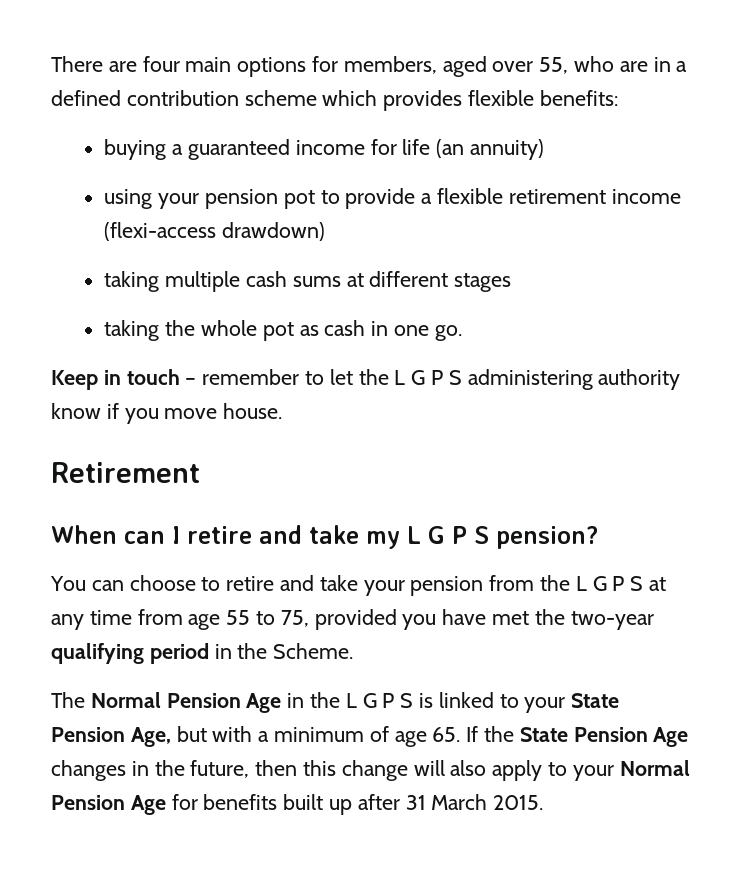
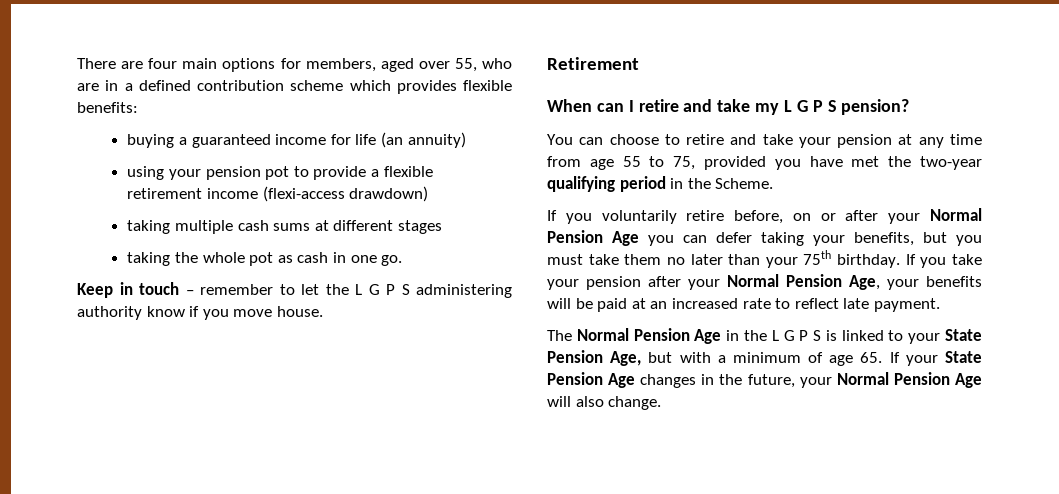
[489,575,644,591] from the L G P S -> (893, 141) none
(354, 651) none -> [547,208,982,224] [547,230,982,246] [547,250,982,268] [547,274,982,290] [547,298,940,312] // If you voluntarily retire before, on or after your Normal Pension Age you can defer taking your benefits, but you must take them no later than your 75th birthday. If you take your pension after your Normal Pension Age, your benefits will be paid at an increased rate to reflect late payment.
[484,726,515,742] the -> [905,355,938,366] your
[255,760,690,781] [51,794,544,815] then this change will also apply to your Normal Pension Age for benefits built up after 31 March 2015. -> [799,372,982,388] [547,396,662,410] your Normal Pension Age will also change.

